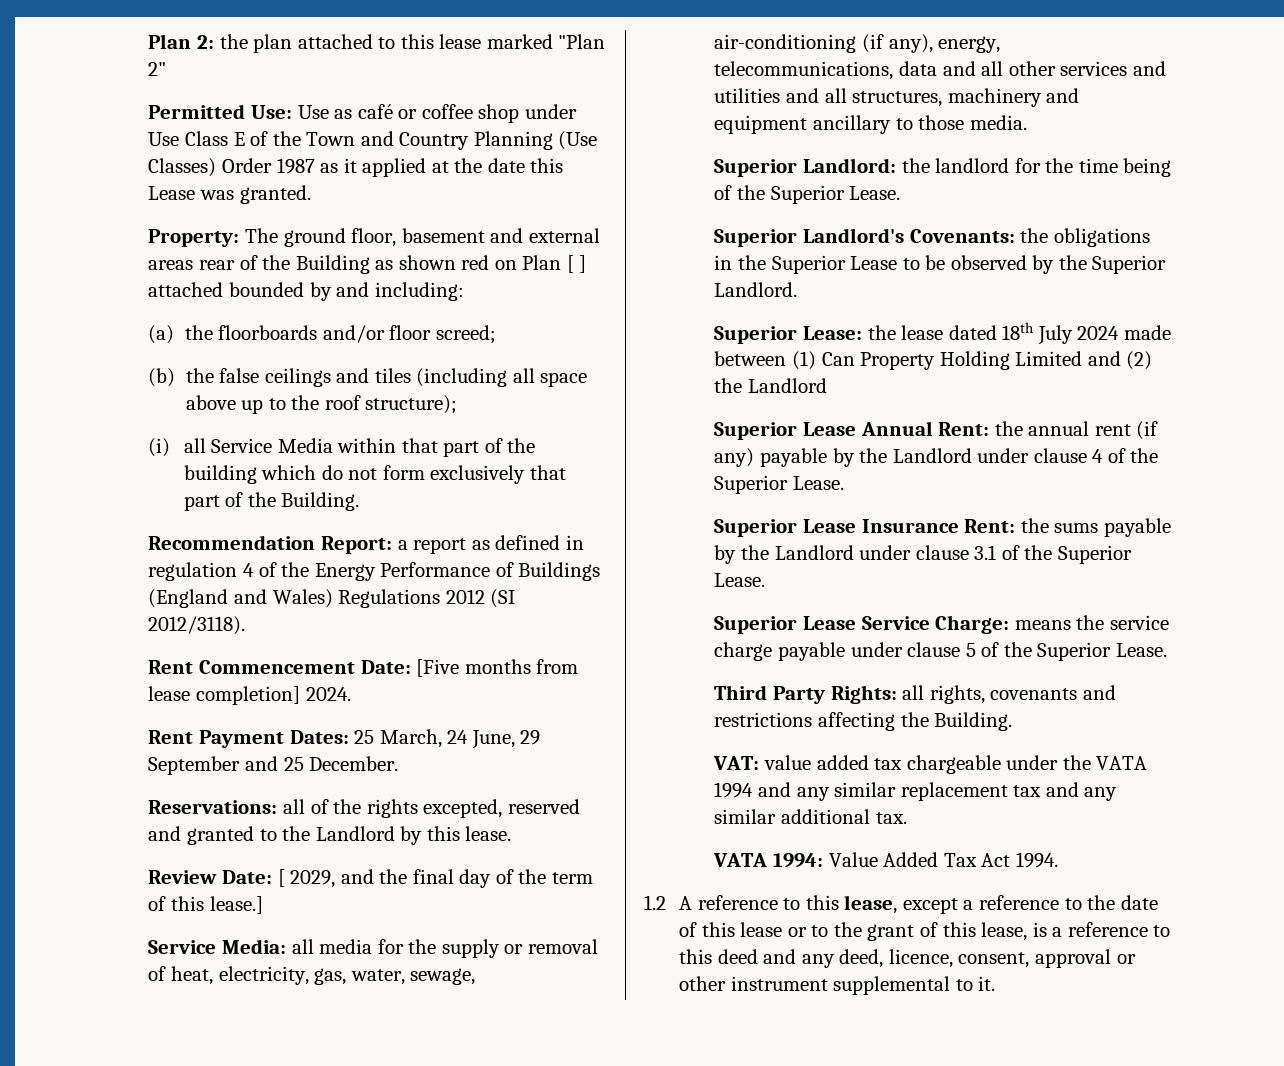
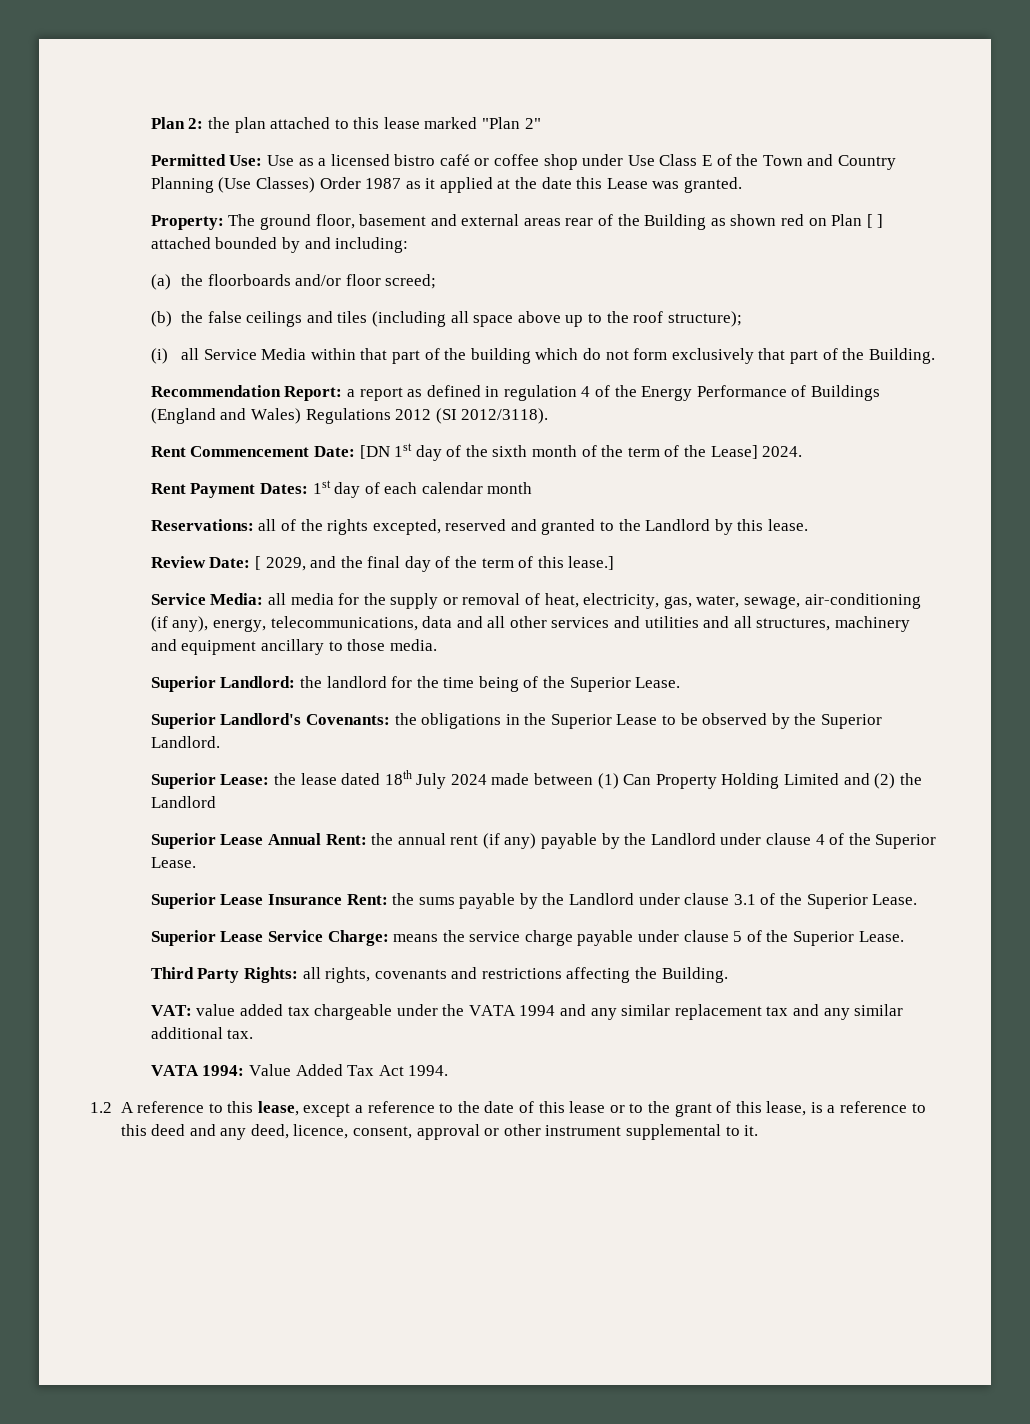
(353, 114) none -> [318,154,436,166] a licensed bistro
[416,659,579,677] [148,686,351,705] [148,729,541,749] [148,756,399,775] [Five months from lease completion] 2024. // Rent Payment Dates: 25 March, 24 June, 29 September and 25 December. -> [359,443,803,461] [150,480,533,498] [DN 1st day of the sixth month of the term of the Lease] 2024. // Rent Payment Dates: 1st day of each calendar month

